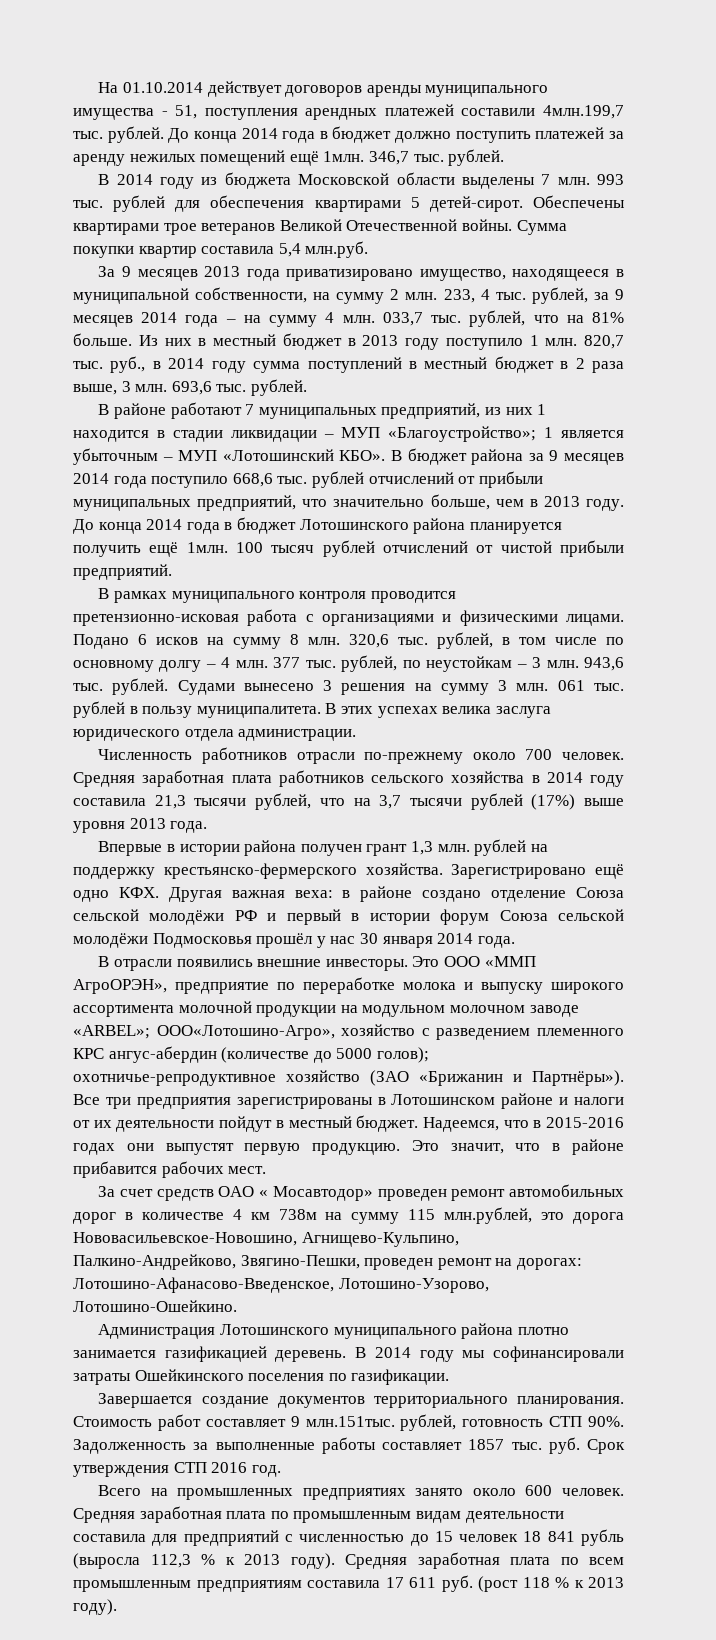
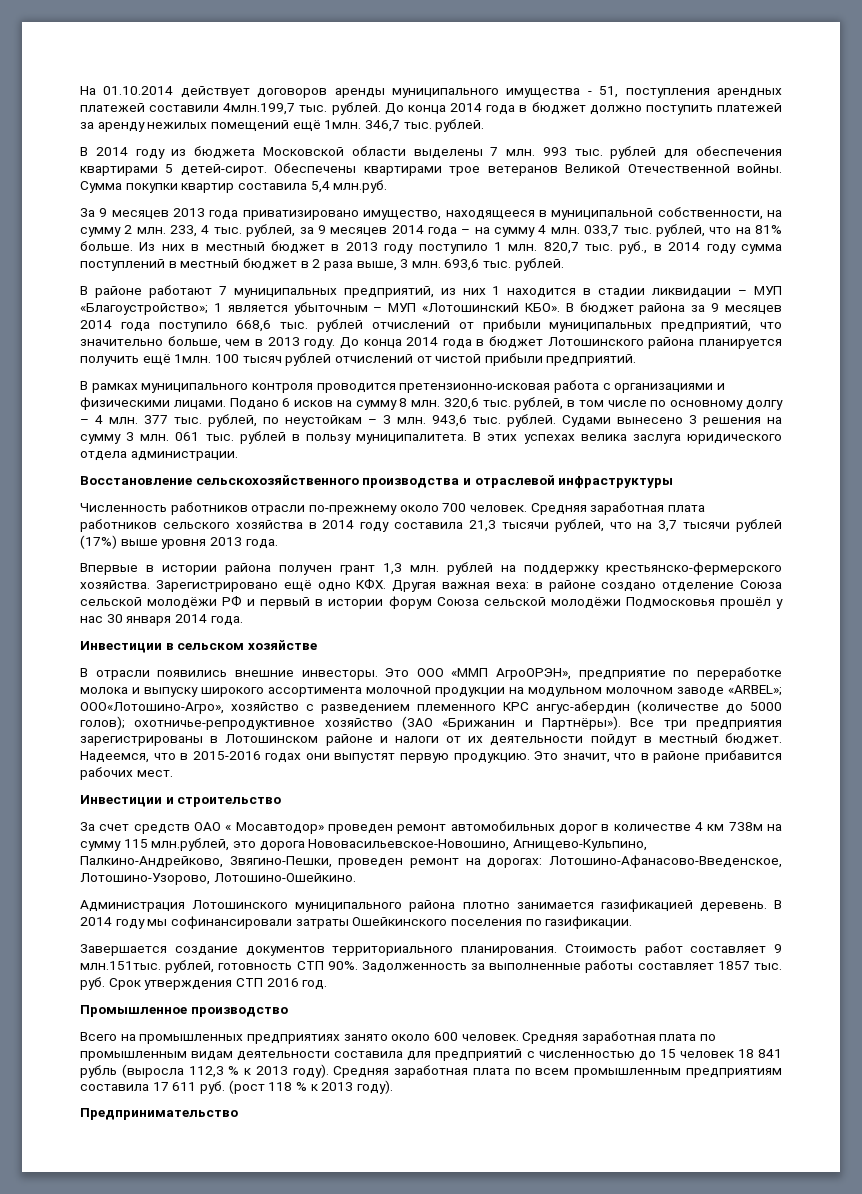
(357, 735) none -> [80,475,674,488] // Восстановление сельскохозяйственного производства и отраслевой инфраструктуры
(515, 942) none -> [80,640,317,653] // Инвестиции в сельском хозяйстве
(267, 1170) none -> [80,795,282,807] // Инвестиции и строительство
(281, 1471) none -> [80,1005,288,1017] // Промышленное производство
(117, 1607) none -> [80,1108,238,1120] // Предпринимательство

